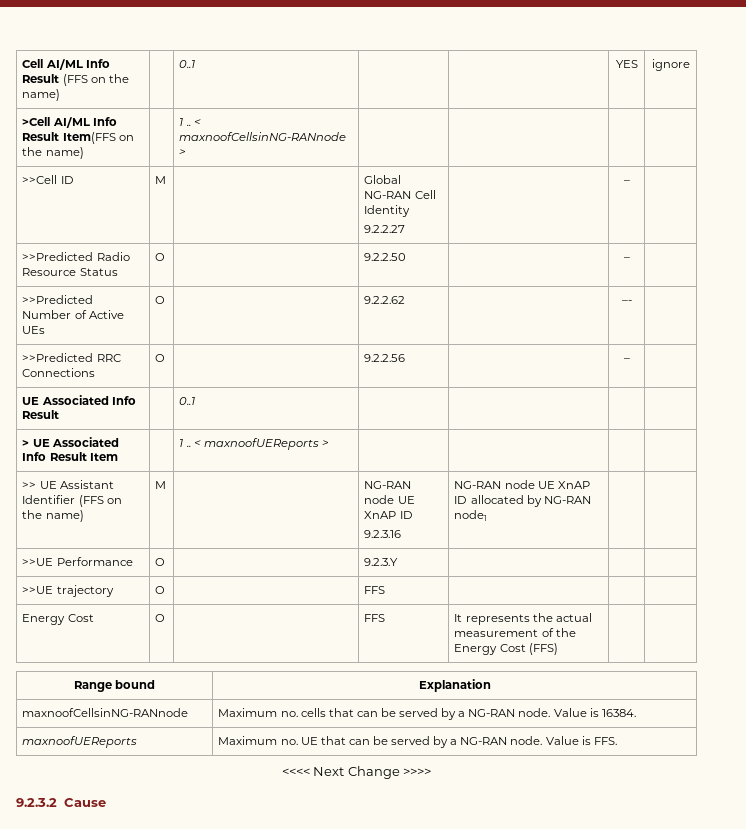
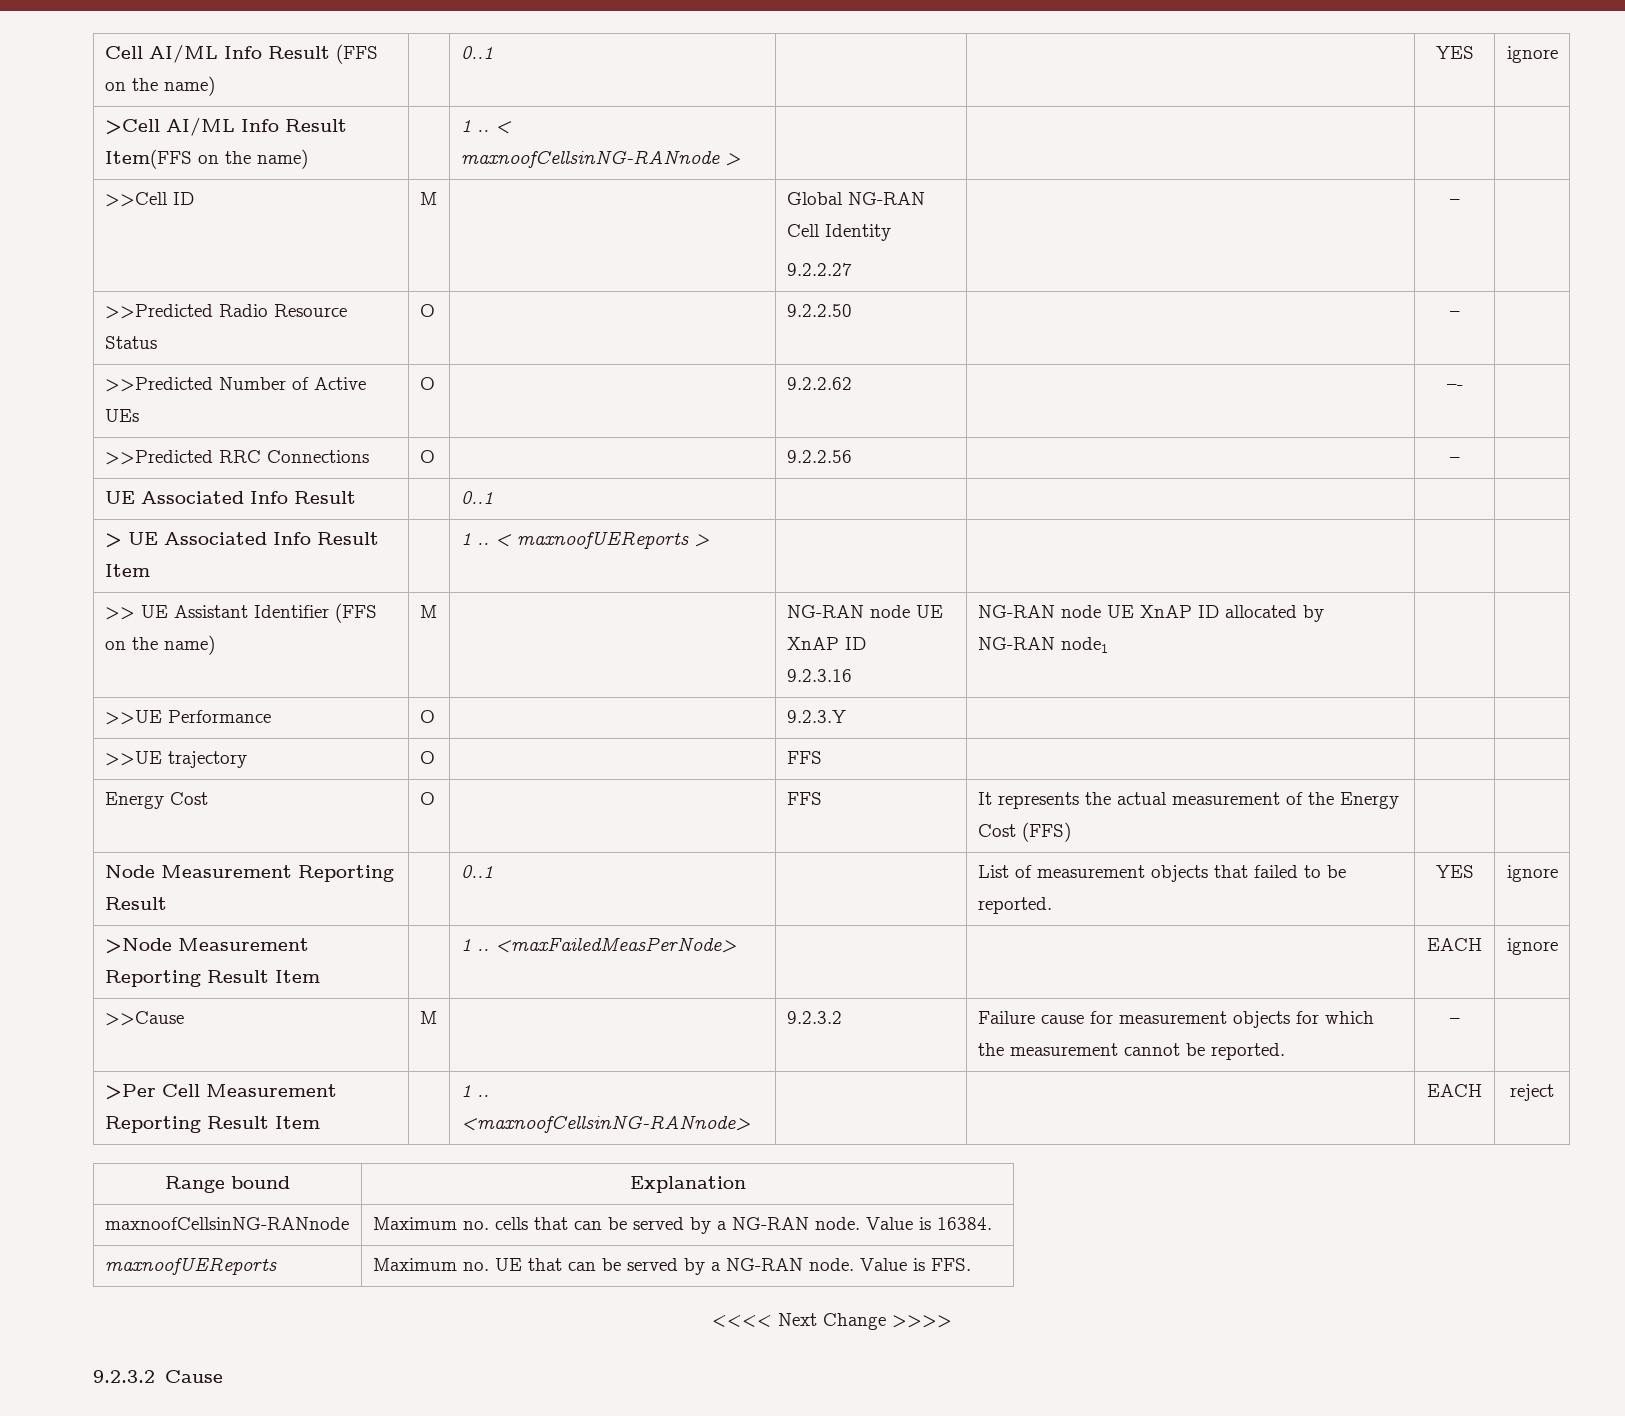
(558, 649) none -> [104,865,394,882] [104,897,167,910] [460,865,493,878] [977,865,1346,882] [977,897,1052,914] [1435,865,1474,878] [1506,865,1558,882] [104,938,309,954] [104,970,320,987] [460,937,737,953] [1427,938,1482,951] [1506,938,1558,955] [104,1011,184,1026] [419,1011,437,1024] [786,1011,842,1024] [977,1011,1374,1028] [977,1043,1285,1060] [1449,1018,1460,1024] [104,1084,337,1100] [104,1116,320,1133] [460,1085,489,1097] [460,1115,751,1133] [1427,1084,1482,1097] [1510,1084,1554,1101] // Node Measurement Reporting Result | | 0..1 | | List of measurement objects that failed to be reported. | YES | ignore // >Node Measurement Reporting Result Item | | 1 .. <maxFailedMeasPerNode> | | | EACH | ignore // >>Cause | M | | 9.2.3.2 | Failure cause for measurement objects for which the measurement cannot be reported. | – | // >Per Cell Measurement Reporting Result Item | | 1 .. <maxnoofCellsinNG-RANnode> | | | EACH | reject

